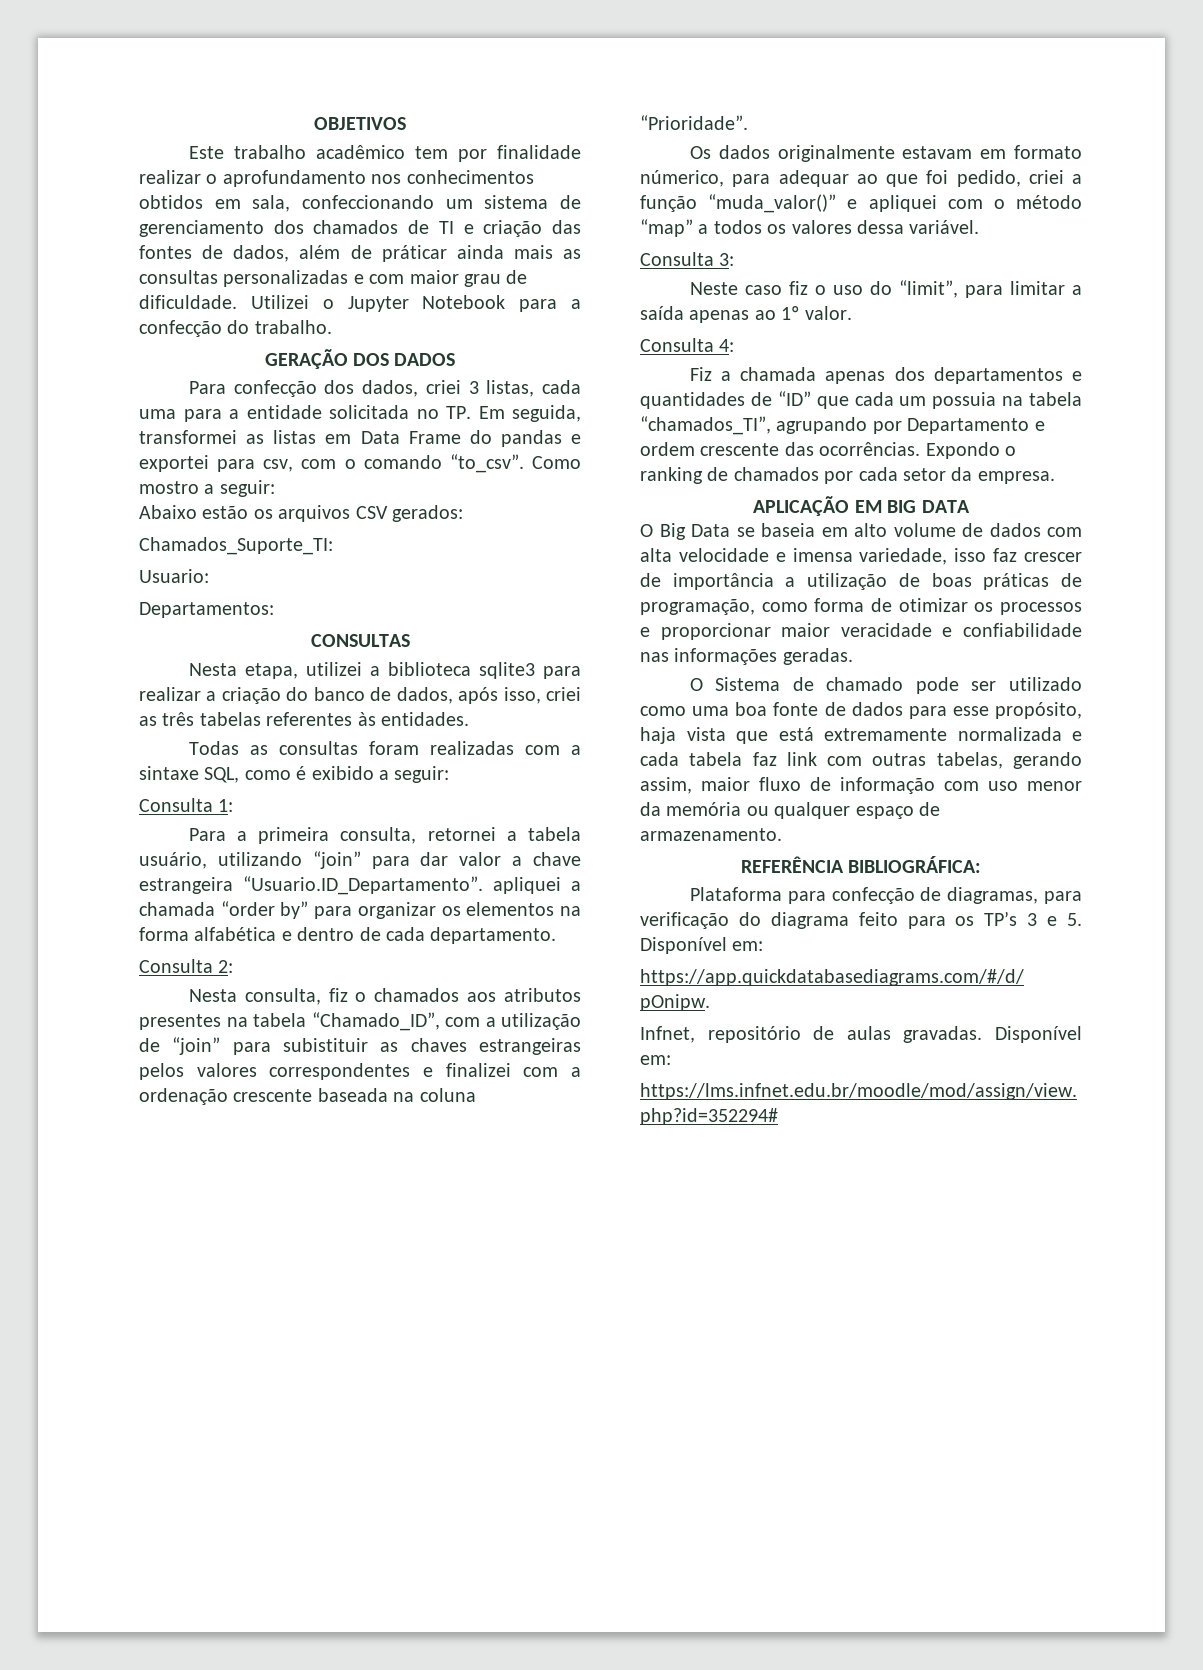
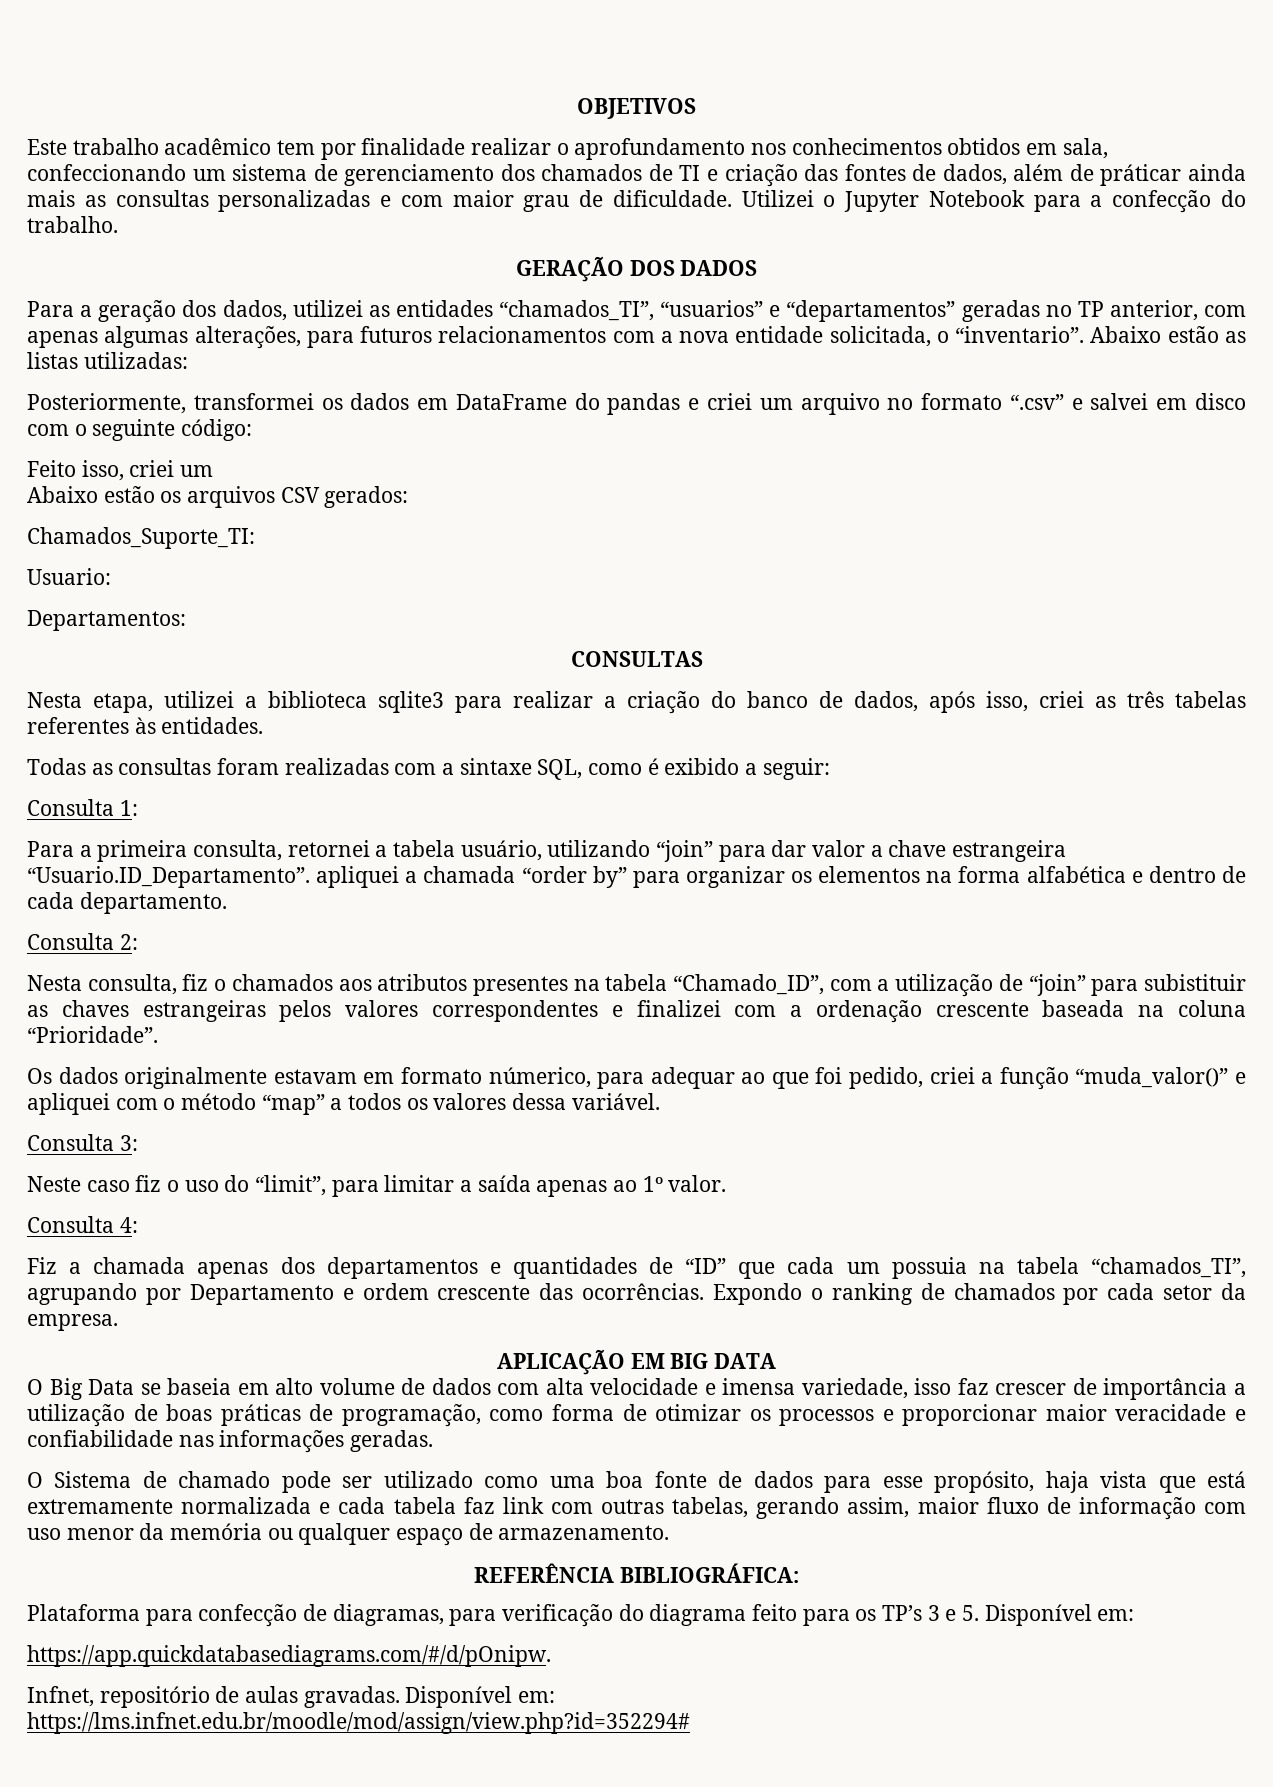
[233,380,581,397] [139,405,581,422] [139,430,581,447] [139,454,581,473] [139,480,275,497] confecção dos dados, criei 3 listas, cada uma para a entidade solicitada no TP. Em seguida, transformei as listas em Data Frame do pandas e exportei para csv, com o comando “to_csv”. Como mostro a seguir: -> [80,300,1246,323] [27,326,1246,349] [27,352,188,369] [27,393,1247,415] [27,419,253,441] [27,460,214,481] a geração dos dados, utilizei as entidades “chamados_TI”, “usuarios” e “departamentos” geradas no TP anterior, com apenas algumas alterações, para futuros relacionamentos com a nova entidade solicitada, o “inventario”. Abaixo estão as listas utilizadas: // Posteriormente, transformei os dados em DataFrame do pandas e criei um arquivo no formato “.csv” e salvei em disco com o seguinte código: // Feito isso, criei um

